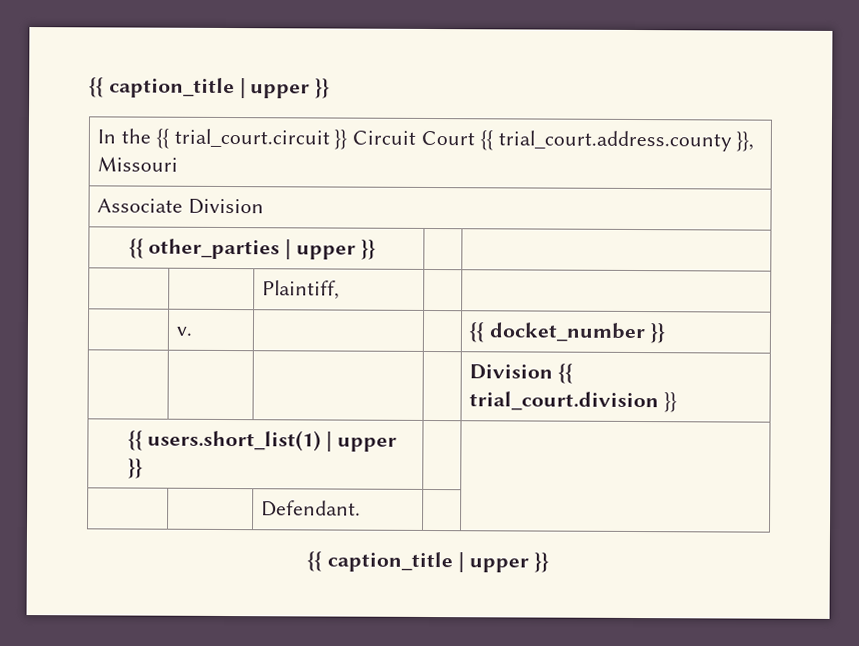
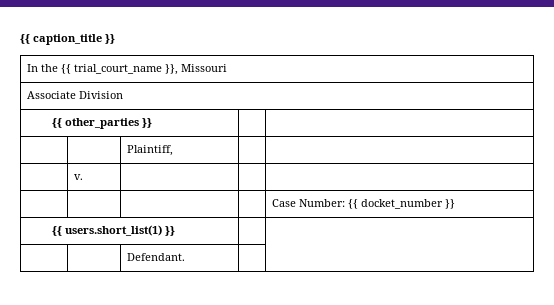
[89,77,311,99] {{ caption_title | upper -> [20,34,102,45] {{ caption_title
[173,128,732,152] trial_court.circuit }} Circuit Court {{ trial_court.address.county -> [74,64,163,74] trial_court_name
[285,239,357,260] | upper -> (139, 123) none
[469,322,666,344] [469,363,573,384] [469,391,660,412] {{ docket_number }} // | | | | Division {{ trial_court.division -> [272,199,444,209] // | | | | Case Number: {{ docket_number
[326,431,398,452] | upper -> (162, 230) none
[307,551,549,573] // {{ caption_title | upper }} -> (186, 257) none

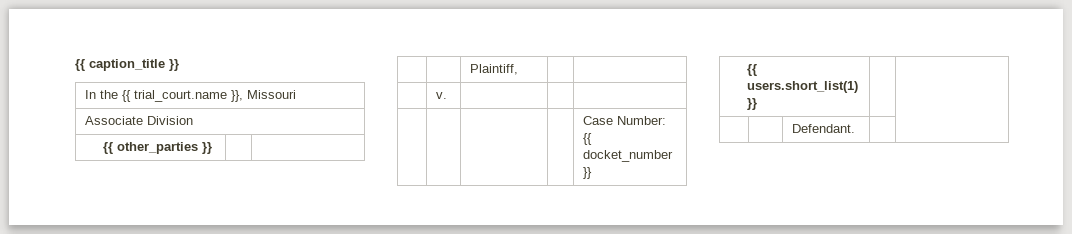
[74,64,163,74] trial_court_name -> [133,90,227,102] trial_court.name

